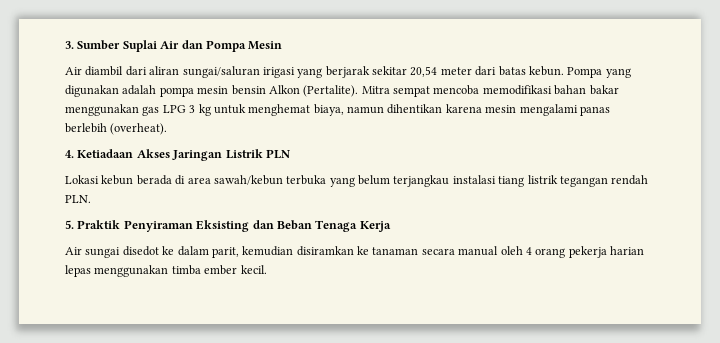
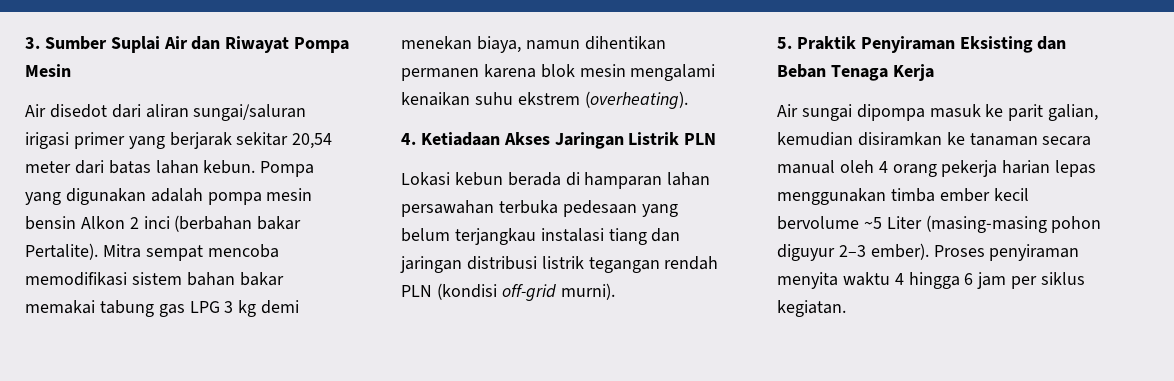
(203, 44) none -> [225,36,290,53] Riwayat
[85,66,124,76] diambil -> [49,104,107,118] disedot
(295, 72) none -> [73,132,125,149] primer
(526, 71) none -> [155,160,199,174] lahan
[303,85,359,97] (Pertalite). -> [129,215,302,232] [25,243,98,260] 2 inci (berbahan bakar Pertalite).
(552, 90) none -> [131,272,182,285] sistem
[65,104,139,116] menggunakan -> [25,300,154,317] memakai tabung
[213,104,311,116] untuk menghemat -> [261,300,300,314] [401,36,472,50] demi menekan
[445,104,610,116] [65,123,168,135] karena mesin mengalami panas berlebih (overheat). -> [401,64,716,81] [401,91,688,109] permanen karena blok mesin mengalami kenaikan suhu ekstrem (overheating).
[187,175,327,185] area sawah/kebun terbuka -> [584,172,711,189] [401,200,637,217] hamparan lahan persawahan terbuka pedesaan
[527,175,649,187] [65,195,91,203] listrik tegangan rendah PLN. -> [651,228,681,242] [400,256,719,273] [401,283,615,301] dan jaringan distribusi listrik tegangan rendah PLN (kondisi off-grid murni).
[122,246,239,258] disedot ke dalam parit, -> [856,104,1099,121] dipompa masuk ke parit galian,
[240,265,267,274] kecil. -> [993,188,1029,201] [777,215,1102,233] [777,243,1080,261] [777,272,1086,289] [777,300,846,317] kecil bervolume ~5 Liter (masing-masing pohon diguyur 2–3 ember). Proses penyiraman menyita waktu 4 hingga 6 jam per siklus kegiatan.

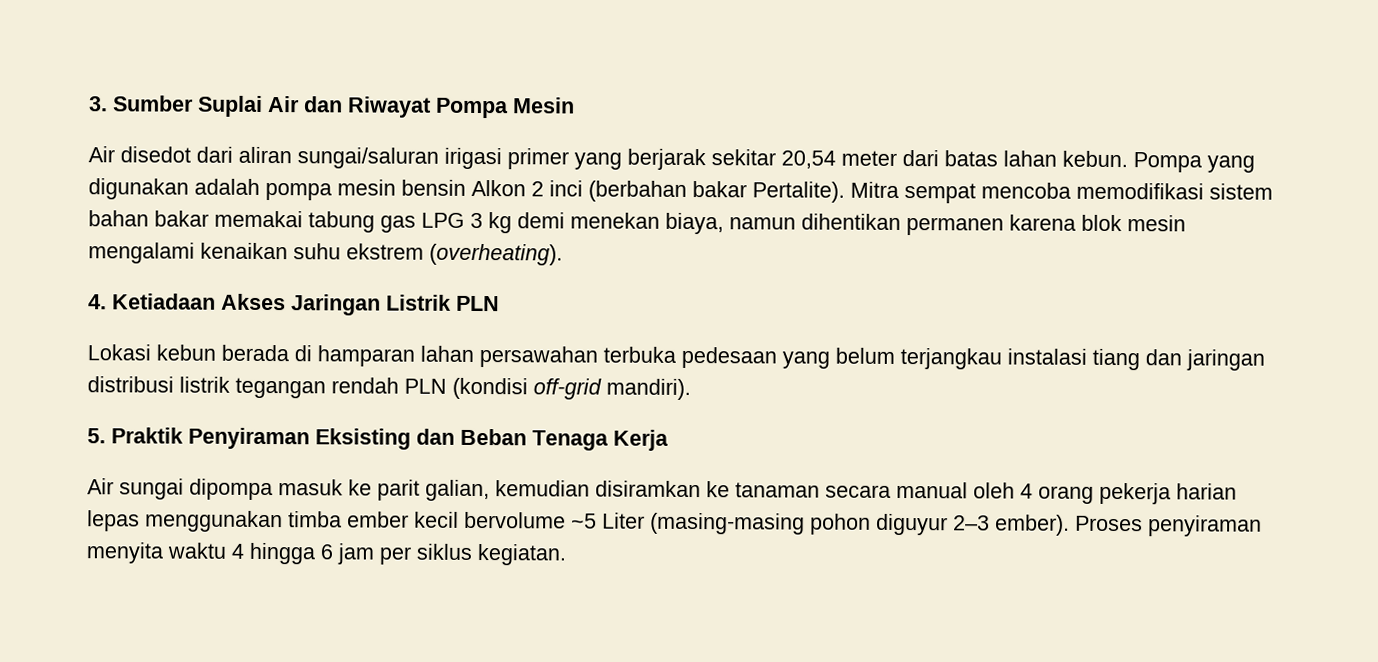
[560,283,615,300] murni). -> [606,378,691,401] mandiri).

